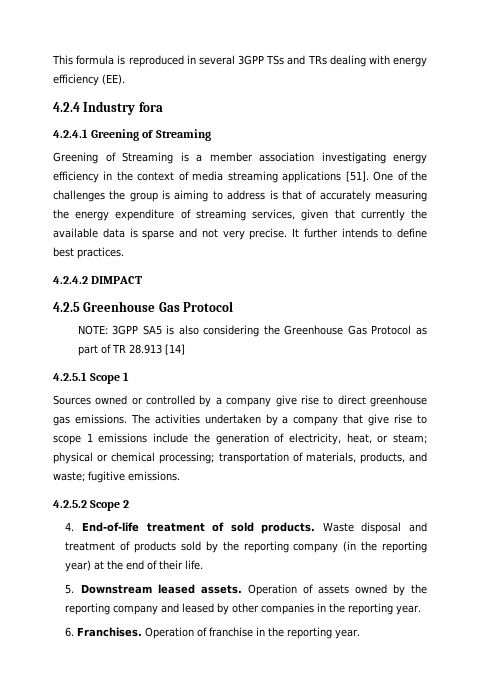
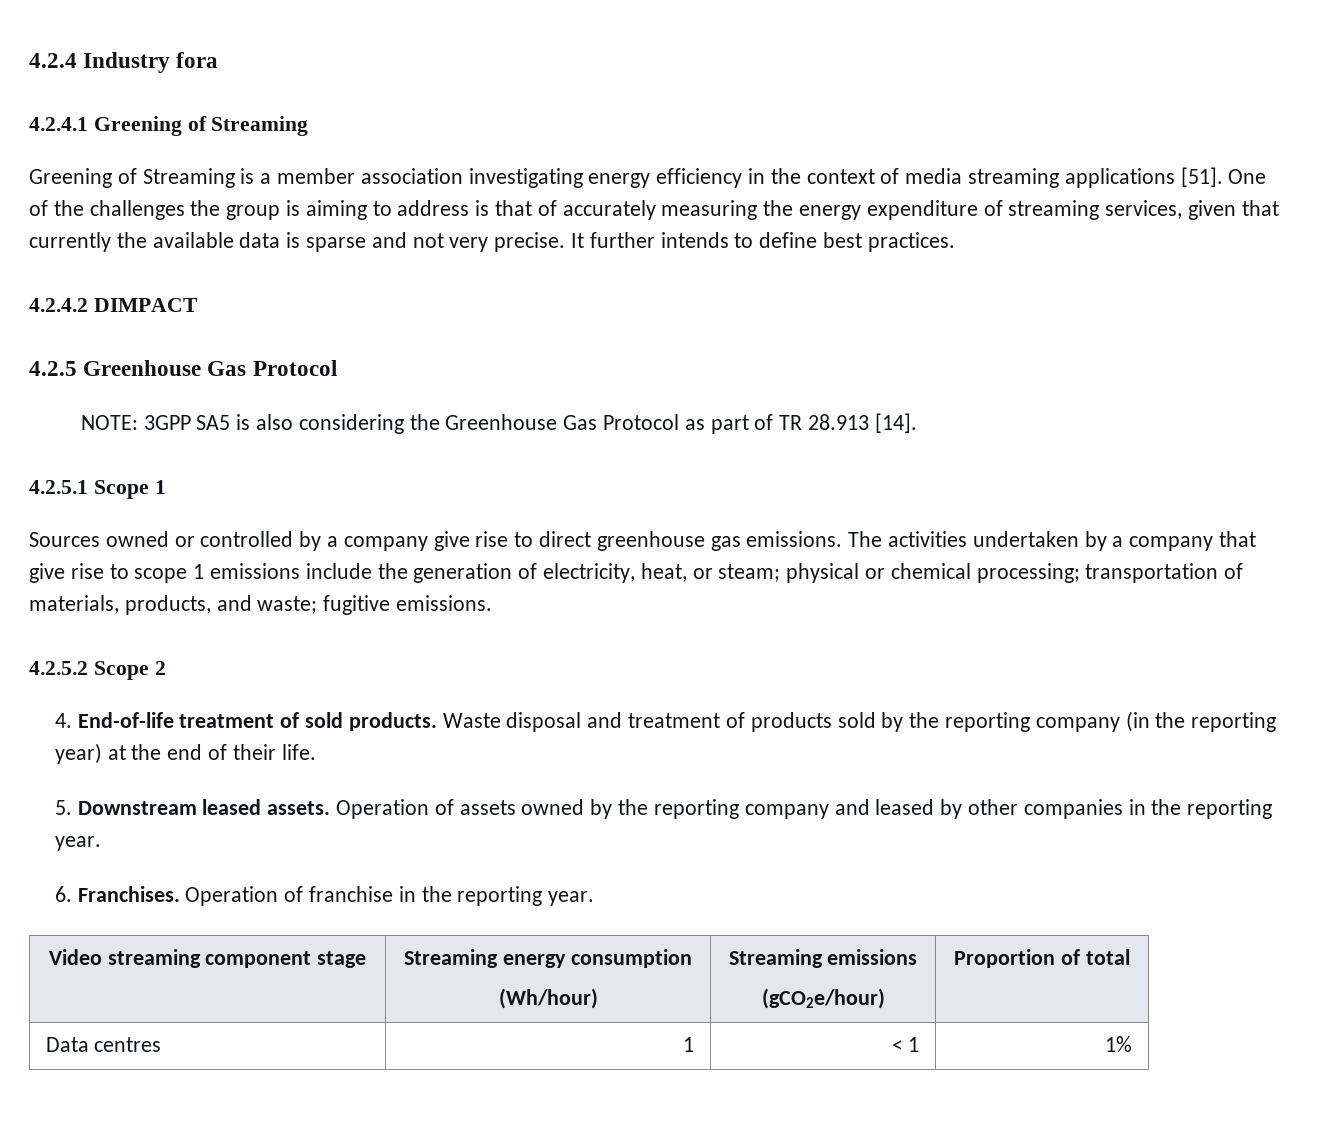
[52,55,427,67] [53,74,125,86] This formula is reproduced in several 3GPP TSs and TRs dealing with energy efficiency (EE). // -> (29, 60) none
[164,344,185,355] [14] -> [874,413,917,433] [14].
(361, 634) none -> [48,949,367,968] [404,949,692,968] [498,988,598,1009] [728,949,918,968] [761,988,885,1009] [954,949,1130,968] [45,1037,162,1052] [683,1037,695,1052] [891,1037,920,1052] [1105,1036,1133,1052] // Video streaming component stage | Streaming energy consumption // (Wh/hour) | Streaming emissions // (gCO2e/hour) | Proportion of total // Data centres | 1 | < 1 | 1%

